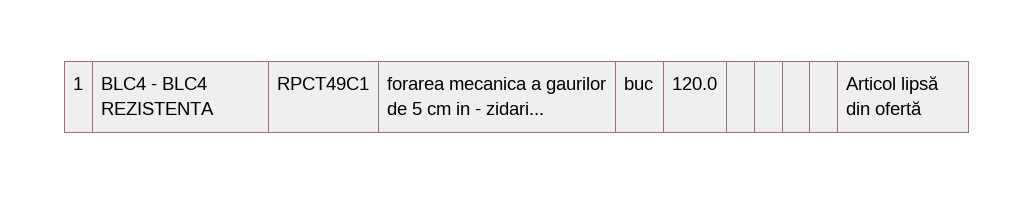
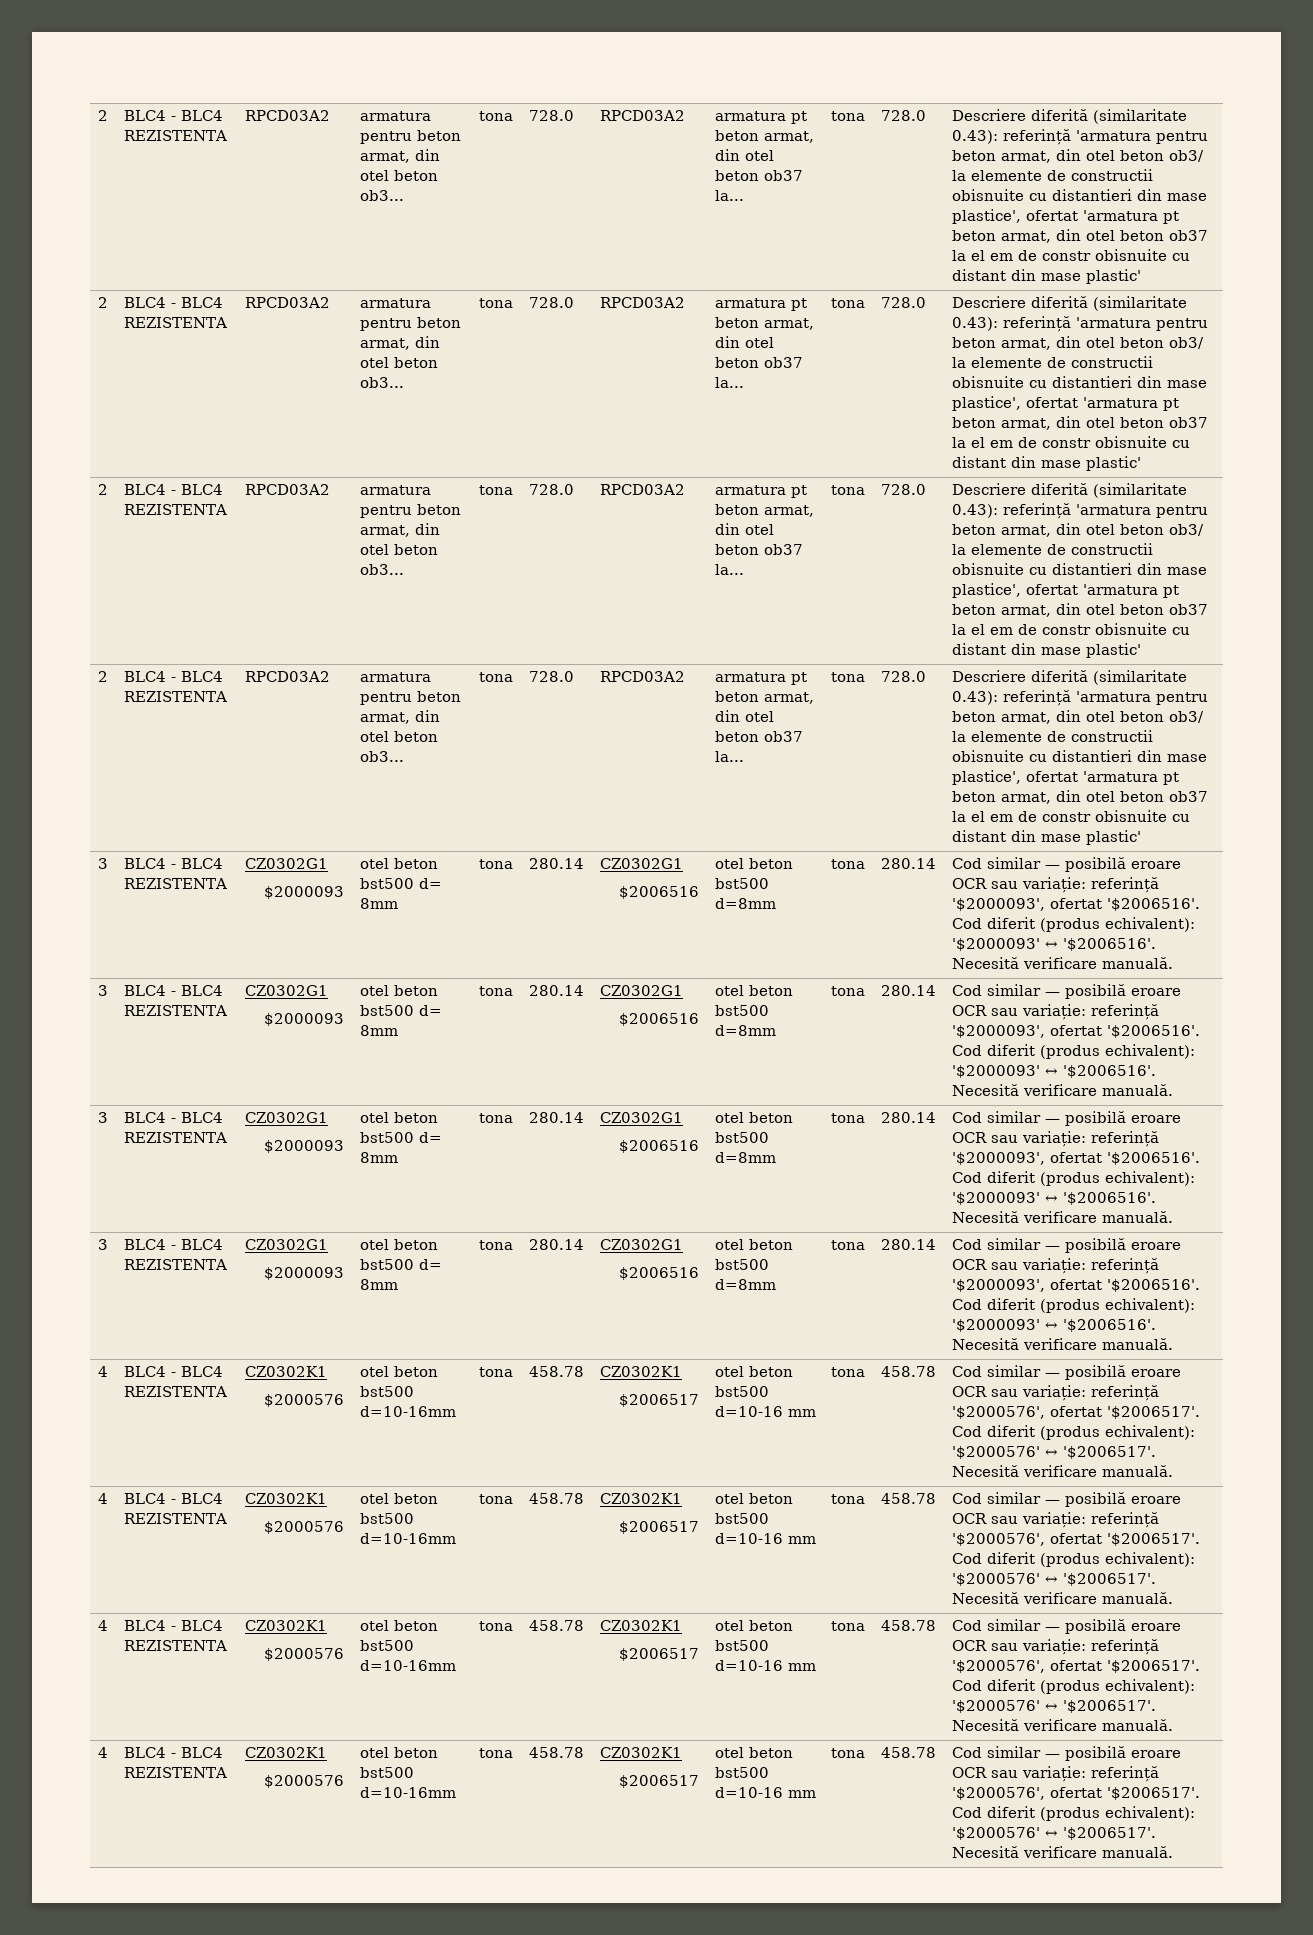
[72,77,83,90] [100,77,207,90] [100,102,214,115] [276,77,369,90] [386,77,606,94] [386,102,544,115] [623,77,653,90] [671,77,717,90] [845,76,939,94] [845,101,922,115] 1 | BLC4 - BLC4 REZISTENTA | RPCT49C1 | forarea mecanica a gaurilor de 5 cm in - zidari... | buc | 120.0 | | | | | Articol lipsă din ofertă -> [97,110,108,121] [123,110,223,121] [123,130,227,141] [244,110,330,121] [359,111,431,121] [359,130,461,144] [359,149,440,163] [359,170,438,181] [359,190,404,201] [478,111,513,121] [528,110,574,121] [599,110,685,121] [714,111,807,124] [714,130,814,143] [714,149,774,161] [714,170,803,181] [714,190,744,201] [830,111,865,121] [880,110,926,121] [951,109,1187,124] [951,129,1208,145] [951,149,1204,163] [951,169,1153,181] [951,189,1207,201] [951,209,1179,224] [951,229,1208,243] [951,249,1190,261] [951,269,1141,284] [97,297,108,308] [123,297,223,308] [123,317,227,328] [244,297,330,308] [359,298,431,308] [359,317,461,331] [359,336,440,350] [359,357,438,368] [359,377,404,388] [478,298,513,308] [528,297,574,308] [599,297,685,308] [714,298,807,311] [714,317,814,330] [714,336,774,348] [714,357,803,368] [714,377,744,388] [830,298,865,308] [880,297,926,308] [951,296,1187,311] [951,316,1208,332] [951,336,1204,350] [951,356,1153,368] [951,376,1207,388] [951,396,1179,411] [951,416,1208,430] [951,436,1190,448] [951,456,1141,471] [97,484,108,495] [123,484,223,495] [123,504,227,515] [244,484,330,495] [359,485,431,495] [359,504,461,518] [359,523,440,537] [359,544,438,555] [359,564,404,575] [478,485,513,495] [528,484,574,495] [599,484,685,495] [714,485,807,498] [714,504,814,517] [714,523,774,535] [714,544,803,555] [714,564,744,575] [830,485,865,495] [880,484,926,495] [951,483,1187,498] [951,503,1208,519] [951,523,1204,537] [951,543,1153,555] [951,563,1207,575] [951,583,1179,598] [951,603,1208,617] [951,623,1190,635] [951,643,1141,658] [97,671,108,682] [123,671,223,682] [123,691,227,702] [244,671,330,682] [359,672,431,682] [359,691,461,705] [359,710,440,724] [359,731,438,742] [359,751,404,762] [478,672,513,682] [528,671,574,682] [599,671,685,682] [714,672,807,685] [714,691,814,704] [714,710,774,722] [714,731,803,742] [714,751,744,762] [830,672,865,682] [880,671,926,682] [951,670,1187,685] [951,690,1208,706] [951,710,1204,724] [951,730,1153,742] [951,750,1207,762] [951,770,1179,785] [951,790,1208,804] [951,810,1190,822] [951,830,1141,845] [97,858,108,869] [123,858,223,869] [123,878,227,889] [244,858,328,869] [263,886,344,899] [359,858,438,869] [359,878,442,889] [359,898,398,909] [478,859,513,869] [528,858,584,869] [599,858,683,869] [618,886,699,899] [714,858,793,869] [714,878,769,889] [714,898,776,909] [830,859,865,869] [880,858,936,869] [951,857,1181,872] [951,877,1159,893] [951,898,1200,911] [951,917,1195,932] [951,938,1156,951] [951,957,1173,969] [97,985,108,996] [123,985,223,996] [123,1005,227,1016] [244,985,328,996] [263,1013,344,1026] [359,985,438,996] [359,1005,442,1016] [359,1025,398,1036] [478,986,513,996] [528,985,584,996] [599,985,683,996] [618,1013,699,1026] [714,985,793,996] [714,1005,769,1016] [714,1025,776,1036] [830,986,865,996] [880,985,936,996] [951,984,1181,999] [951,1004,1159,1020] [951,1025,1200,1038] [951,1044,1195,1059] [951,1065,1156,1078] [951,1084,1173,1096] [97,1112,108,1123] [123,1112,223,1123] [123,1132,227,1143] [244,1112,328,1123] [263,1140,344,1153] [359,1112,438,1123] [359,1132,442,1143] [359,1152,398,1163] [478,1113,513,1123] [528,1112,584,1123] [599,1112,683,1123] [618,1140,699,1153] [714,1112,793,1123] [714,1132,769,1143] [714,1152,776,1163] [830,1113,865,1123] [880,1112,936,1123] [951,1111,1181,1126] [951,1131,1159,1147] [951,1152,1200,1165] [951,1171,1195,1186] [951,1192,1156,1205] [951,1211,1173,1223] [97,1239,108,1250] [123,1239,223,1250] [123,1259,227,1270] [244,1239,328,1250] [263,1267,344,1280] [359,1239,438,1250] [359,1259,442,1270] [359,1279,398,1290] [478,1240,513,1250] [528,1239,584,1250] [599,1239,683,1250] [618,1267,699,1280] [714,1239,793,1250] [714,1259,769,1270] [714,1279,776,1290] [830,1240,865,1250] [880,1239,936,1250] [951,1238,1181,1253] [951,1258,1159,1274] [951,1279,1200,1292] [951,1298,1195,1313] [951,1319,1156,1332] [951,1338,1173,1350] [97,1366,108,1377] [123,1366,223,1377] [123,1386,227,1397] [244,1366,327,1377] [263,1394,344,1407] [359,1366,438,1377] [359,1386,414,1397] [359,1406,456,1417] [478,1367,513,1377] [528,1366,584,1377] [599,1366,682,1377] [618,1394,699,1407] [714,1366,793,1377] [714,1386,769,1397] [714,1406,816,1417] [830,1367,865,1377] [880,1366,936,1377] [951,1365,1181,1380] [951,1385,1159,1401] [951,1406,1200,1419] [951,1425,1195,1440] [951,1446,1156,1459] [951,1465,1173,1477] [97,1493,108,1504] [123,1493,223,1504] [123,1513,227,1524] [244,1493,327,1504] [263,1521,344,1534] [359,1493,438,1504] [359,1513,414,1524] [359,1533,456,1544] [478,1494,513,1504] [528,1493,584,1504] [599,1493,682,1504] [618,1521,699,1534] [714,1493,793,1504] [714,1513,769,1524] [714,1533,816,1544] [830,1494,865,1504] [880,1493,936,1504] [951,1492,1181,1507] [951,1512,1159,1528] [951,1533,1200,1546] [951,1552,1195,1567] [951,1573,1156,1586] [951,1592,1173,1604] [97,1620,108,1631] [123,1620,223,1631] [123,1640,227,1651] [244,1620,327,1631] [263,1648,344,1661] [359,1620,438,1631] [359,1640,414,1651] [359,1660,456,1671] [478,1621,513,1631] [528,1620,584,1631] [599,1620,682,1631] [618,1648,699,1661] [714,1620,793,1631] [714,1640,769,1651] [714,1660,816,1671] [830,1621,865,1631] [880,1620,936,1631] [951,1619,1181,1634] [951,1639,1159,1655] [951,1660,1200,1673] [951,1679,1195,1694] [951,1700,1156,1713] [951,1719,1173,1731] [97,1747,108,1758] [123,1747,223,1758] [123,1767,227,1778] [244,1747,327,1758] [263,1775,344,1788] [359,1747,438,1758] [359,1767,414,1778] [359,1787,456,1798] [478,1748,513,1758] [528,1747,584,1758] [599,1747,682,1758] [618,1775,699,1788] [714,1747,793,1758] [714,1767,769,1778] [714,1787,816,1798] [830,1748,865,1758] [880,1747,936,1758] [951,1746,1181,1761] [951,1766,1159,1782] [951,1787,1200,1800] [951,1806,1195,1821] [951,1827,1156,1840] [951,1846,1173,1858] 2 | BLC4 - BLC4 REZISTENTA | RPCD03A2 | armatura pentru beton armat, din otel beton ob3... | tona | 728.0 | RPCD03A2 | armatura pt beton armat, din otel beton ob37 la... | tona | 728.0 | Descriere diferită (similaritate 0.43): referință 'armatura pentru beton armat, din otel beton ob3/ la elemente de constructii obisnuite cu distantieri din mase plastice', ofertat 'armatura pt beton armat, din otel beton ob37 la el em de constr obisnuite cu distant din mase plastic' // 2 | BLC4 - BLC4 REZISTENTA | RPCD03A2 | armatura pentru beton armat, din otel beton ob3... | tona | 728.0 | RPCD03A2 | armatura pt beton armat, din otel beton ob37 la... | tona | 728.0 | Descriere diferită (similaritate 0.43): referință 'armatura pentru beton armat, din otel beton ob3/ la elemente de constructii obisnuite cu distantieri din mase plastice', ofertat 'armatura pt beton armat, din otel beton ob37 la el em de constr obisnuite cu distant din mase plastic' // 2 | BLC4 - BLC4 REZISTENTA | RPCD03A2 | armatura pentru beton armat, din otel beton ob3... | tona | 728.0 | RPCD03A2 | armatura pt beton armat, din otel beton ob37 la... | tona | 728.0 | Descriere diferită (similaritate 0.43): referință 'armatura pentru beton armat, din otel beton ob3/ la elemente de constructii obisnuite cu distantieri din mase plastice', ofertat 'armatura pt beton armat, din otel beton ob37 la el em de constr obisnuite cu distant din mase plastic' // 2 | BLC4 - BLC4 REZISTENTA | RPCD03A2 | armatura pentru beton armat, din otel beton ob3... | tona | 728.0 | RPCD03A2 | armatura pt beton armat, din otel beton ob37 la... | tona | 728.0 | Descriere diferită (similaritate 0.43): referință 'armatura pentru beton armat, din otel beton ob3/ la elemente de constructii obisnuite cu distantieri din mase plastice', ofertat 'armatura pt beton armat, din otel beton ob37 la el em de constr obisnuite cu distant din mase plastic' // 3 | BLC4 - BLC4 REZISTENTA | CZ0302G1 // $2000093 | otel beton bst500 d= 8mm | tona | 280.14 | CZ0302G1 // $2006516 | otel beton bst500 d=8mm | tona | 280.14 | Cod similar — posibilă eroare OCR sau variație: referință '$2000093', ofertat '$2006516'. Cod diferit (produs echivalent): '$2000093' ↔ '$2006516'. Necesită verificare manuală. // 3 | BLC4 - BLC4 REZISTENTA | CZ0302G1 // $2000093 | otel beton bst500 d= 8mm | tona | 280.14 | CZ0302G1 // $2006516 | otel beton bst500 d=8mm | tona | 280.14 | Cod similar — posibilă eroare OCR sau variație: referință '$2000093', ofertat '$2006516'. Cod diferit (produs echivalent): '$2000093' ↔ '$2006516'. Necesită verificare manuală. // 3 | BLC4 - BLC4 REZISTENTA | CZ0302G1 // $2000093 | otel beton bst500 d= 8mm | tona | 280.14 | CZ0302G1 // $2006516 | otel beton bst500 d=8mm | tona | 280.14 | Cod similar — posibilă eroare OCR sau variație: referință '$2000093', ofertat '$2006516'. Cod diferit (produs echivalent): '$2000093' ↔ '$2006516'. Necesită verificare manuală. // 3 | BLC4 - BLC4 REZISTENTA | CZ0302G1 // $2000093 | otel beton bst500 d= 8mm | tona | 280.14 | CZ0302G1 // $2006516 | otel beton bst500 d=8mm | tona | 280.14 | Cod similar — posibilă eroare OCR sau variație: referință '$2000093', ofertat '$2006516'. Cod diferit (produs echivalent): '$2000093' ↔ '$2006516'. Necesită verificare manuală. // 4 | BLC4 - BLC4 REZISTENTA | CZ0302K1 // $2000576 | otel beton bst500 d=10-16mm | tona | 458.78 | CZ0302K1 // $2006517 | otel beton bst500 d=10-16 mm | tona | 458.78 | Cod similar — posibilă eroare OCR sau variație: referință '$2000576', ofertat '$2006517'. Cod diferit (produs echivalent): '$2000576' ↔ '$2006517'. Necesită verificare manuală. // 4 | BLC4 - BLC4 REZISTENTA | CZ0302K1 // $2000576 | otel beton bst500 d=10-16mm | tona | 458.78 | CZ0302K1 // $2006517 | otel beton bst500 d=10-16 mm | tona | 458.78 | Cod similar — posibilă eroare OCR sau variație: referință '$2000576', ofertat '$2006517'. Cod diferit (produs echivalent): '$2000576' ↔ '$2006517'. Necesită verificare manuală. // 4 | BLC4 - BLC4 REZISTENTA | CZ0302K1 // $2000576 | otel beton bst500 d=10-16mm | tona | 458.78 | CZ0302K1 // $2006517 | otel beton bst500 d=10-16 mm | tona | 458.78 | Cod similar — posibilă eroare OCR sau variație: referință '$2000576', ofertat '$2006517'. Cod diferit (produs echivalent): '$2000576' ↔ '$2006517'. Necesită verificare manuală. // 4 | BLC4 - BLC4 REZISTENTA | CZ0302K1 // $2000576 | otel beton bst500 d=10-16mm | tona | 458.78 | CZ0302K1 // $2006517 | otel beton bst500 d=10-16 mm | tona | 458.78 | Cod similar — posibilă eroare OCR sau variație: referință '$2000576', ofertat '$2006517'. Cod diferit (produs echivalent): '$2000576' ↔ '$2006517'. Necesită verificare manuală.

